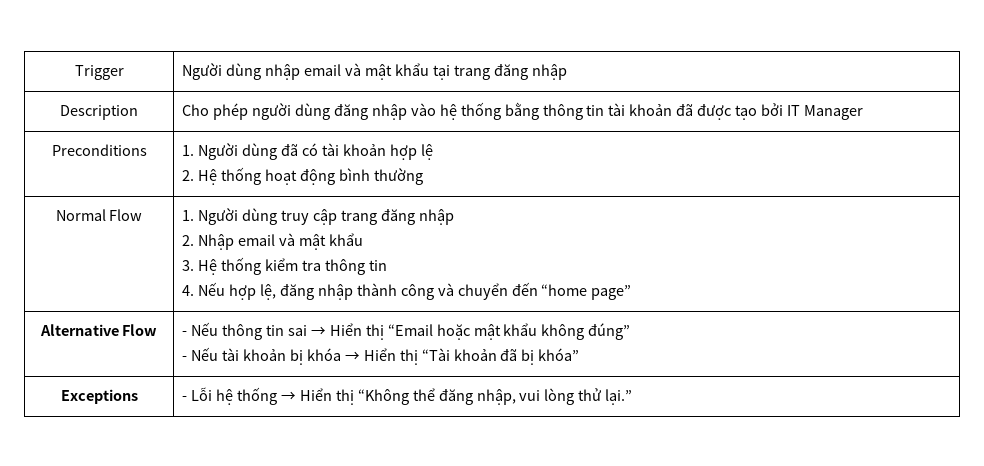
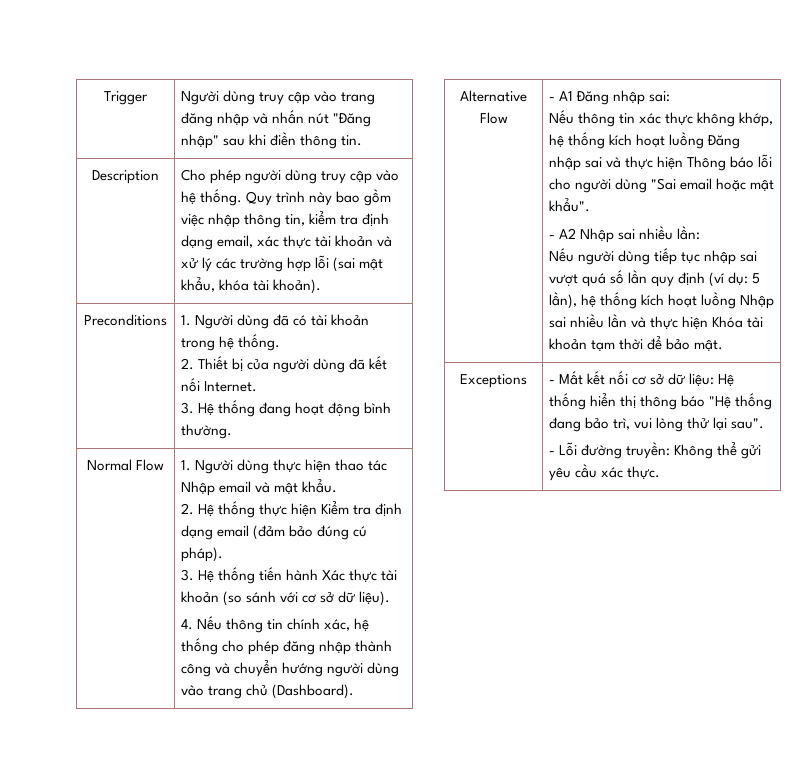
[265,63,567,80] nhập email và mật khẩu tại trang đăng nhập -> [258,91,375,105] [180,110,371,127] [180,132,362,149] truy cập vào trang đăng nhập và nhấn nút "Đăng nhập" sau khi điền thông tin.
[334,102,863,120] đăng nhập vào hệ thống bằng thông tin tài khoản đã được tạo bởi IT Manager -> [320,170,399,184] [180,189,391,206] [180,211,389,228] [180,235,392,250] [180,255,383,272] [180,277,321,294] truy cập vào hệ thống. Quy trình này bao gồm việc nhập thông tin, kiểm tra định dạng email, xác thực tài khoản và xử lý các trường hợp lỗi (sai mật khẩu, khóa tài khoản).
[389,144,433,160] [182,167,262,185] hợp lệ // 2. Hệ thống -> [180,334,280,351] [180,356,387,373] [180,378,257,392] [180,400,291,417] trong hệ thống. // 2. Thiết bị của người dùng đã kết nối Internet. // 3. Hệ thống đang
[373,168,423,185] thường -> [180,424,232,439] thường.
[281,209,454,225] [182,233,363,250] [182,257,387,275] [182,282,277,300] truy cập trang đăng nhập // 2. Nhập email và mật khẩu // 3. Hệ thống kiểm tra thông tin // 4. Nếu hợp lệ, -> [272,459,387,472] [180,479,337,496] [180,501,402,518] [180,525,367,540] [180,547,223,562] [180,567,397,584] [180,591,390,606] [180,616,369,633] [180,638,279,655] thực hiện thao tác Nhập email và mật khẩu. // 2. Hệ thống thực hiện Kiểm tra định dạng email (đảm bảo đúng cú pháp). // 3. Hệ thống tiến hành Xác thực tài khoản (so sánh với cơ sở dữ liệu). // 4. Nếu thông tin chính xác, hệ thống cho phép
[511,282,632,300] [39,324,158,336] [182,322,631,340] [182,347,580,365] [60,389,138,404] [182,387,633,405] đến “home page” // Alternative Flow | - Nếu thông tin sai → Hiển thị “Email hoặc mật khẩu không đúng” // - Nếu tài khoản bị khóa → Hiển thị “Tài khoản đã bị khóa” // Exceptions | - Lỗi hệ thống → Hiển thị “Không thể đăng nhập, vui lòng thử lại.” -> [281,662,399,677] [180,684,354,699] [460,90,527,102] [479,112,508,124] [548,90,670,105] [548,110,773,127] [548,132,740,149] [548,154,772,171] [548,178,774,193] [548,198,590,212] [548,226,700,243] [548,248,757,265] [548,270,761,287] [548,292,774,309] [548,314,763,329] [548,336,723,351] [460,374,527,388] [548,371,735,386] [548,393,772,410] [548,417,764,432] [548,442,761,459] [548,464,660,481] hướng người dùng vào trang chủ (Dashboard). // Alternative Flow | - A1 Đăng nhập sai: // Nếu thông tin xác thực không khớp, hệ thống kích hoạt luồng Đăng nhập sai và thực hiện Thông báo lỗi cho người dùng "Sai email hoặc mật khẩu". // - A2 Nhập sai nhiều lần: // Nếu người dùng tiếp tục nhập sai vượt quá số lần quy định (ví dụ: 5 lần), hệ thống kích hoạt luồng Nhập sai nhiều lần và thực hiện Khóa tài khoản tạm thời để bảo mật. // Exceptions | - Mất kết nối cơ sở dữ liệu: Hệ thống hiển thị thông báo "Hệ thống đang bảo trì, vui lòng thử lại sau". // - Lỗi đường truyền: Không thể gửi yêu cầu xác thực.

